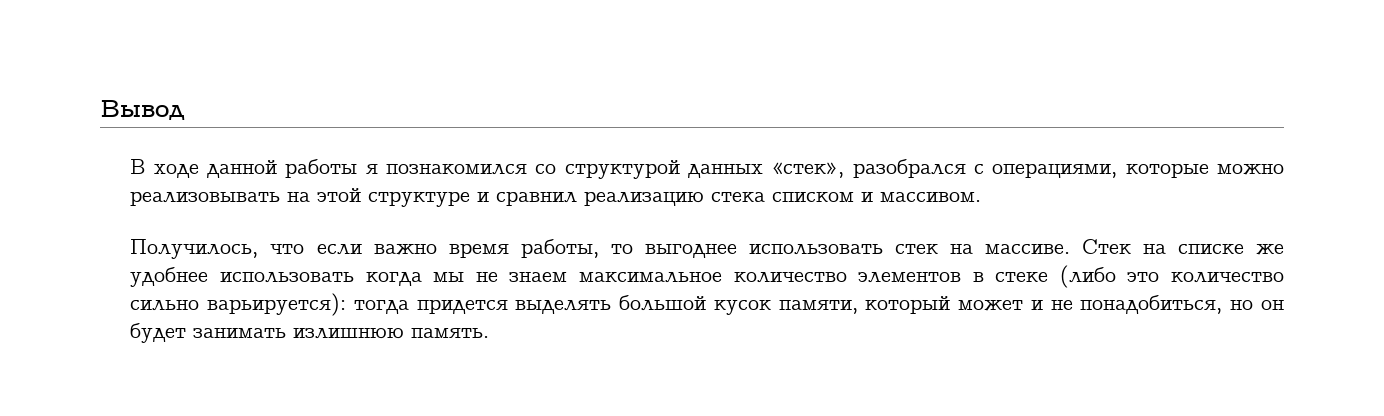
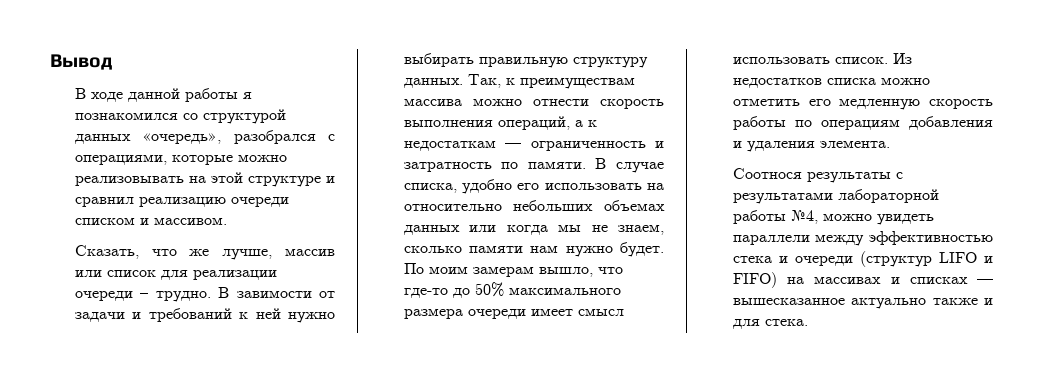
[771,162,845,178] «стек», -> [142,133,222,144] «очередь»,
[711,192,766,202] стека -> [230,197,289,207] очереди
[130,239,1285,259] [130,265,1284,288] [130,293,1285,316] [130,323,490,343] Получилось, что если важно время работы, то выгоднее использовать стек на массиве. Стек на списке же удобнее использовать когда мы не знаем максимальное количество элементов в стеке (либо это количество сильно варьируется): тогда придется выделять большой кусок памяти, который может и не понадобиться, но он будет занимать излишнюю память. -> [74,245,335,260] [74,270,277,280] [74,287,335,302] [74,308,335,323] [403,53,648,68] [403,74,635,89] [403,98,664,109] [403,116,597,130] [403,140,664,151] [403,158,664,173] [403,179,664,194] [403,200,665,211] [403,224,664,235] [403,242,664,257] [403,263,623,277] [403,282,621,298] [403,308,624,319] [732,53,912,64] [732,77,930,88] [732,98,993,110] [732,116,993,130] [732,140,890,152] [732,168,903,183] [732,189,939,204] [732,210,934,225] [732,231,993,246] [732,251,993,267] [732,272,993,288] [732,298,993,309] [732,319,808,329] Сказать, что же лучше, массив или список для реализации очереди – трудно. В завимости от задачи и требований к ней нужно выбирать правильную структуру данных. Так, к преимуществам массива можно отнести скорость выполнения операций, а к недостаткам — ограниченность и затратность по памяти. В случае списка, удобно его использовать на относительно небольших объемах данных или когда мы не знаем, сколько памяти нам нужно будет. По моим замерам вышло, что где-то до 50% максимального размера очереди имеет смысл использовать список. Из недостатков списка можно отметить его медленную скорость работы по операциям добавления и удаления элемента. // Соотнося результаты с результатами лабораторной работы №4, можно увидеть параллели между эффективностью стека и очереди (структур LIFO и FIFO) на массивах и списках — вышесказанное актуально также и для стека.

